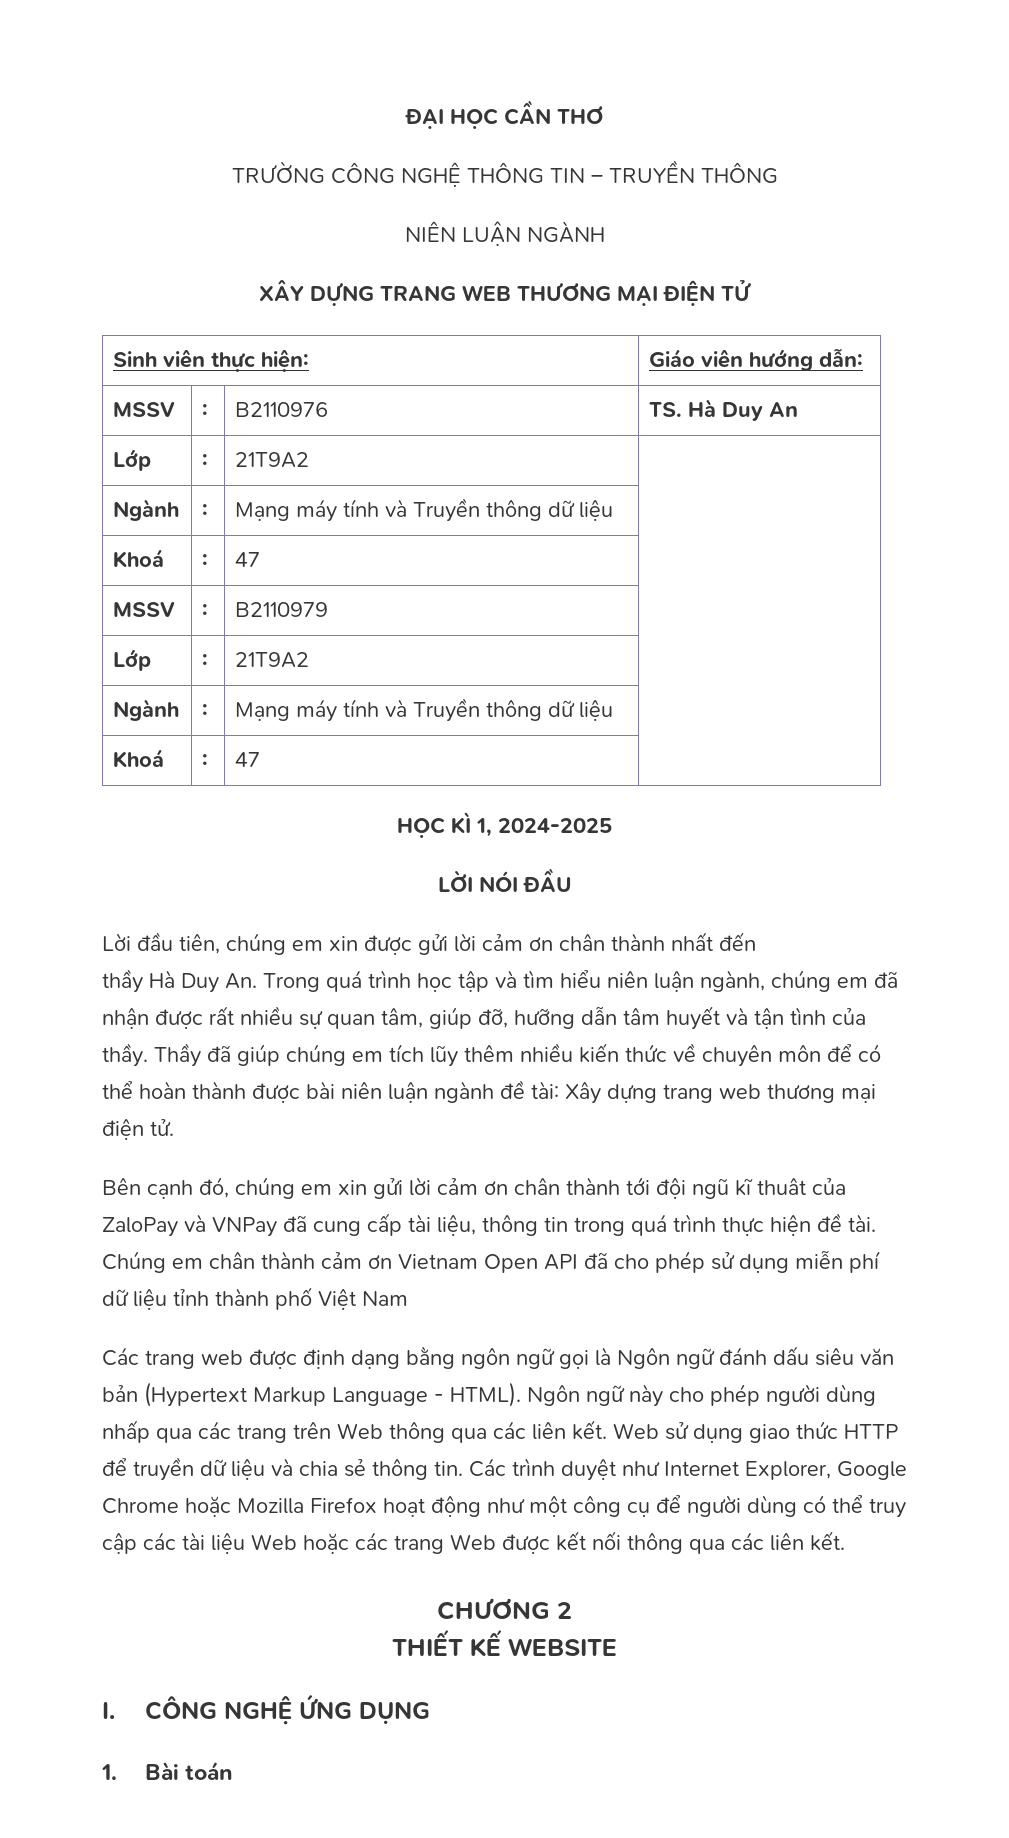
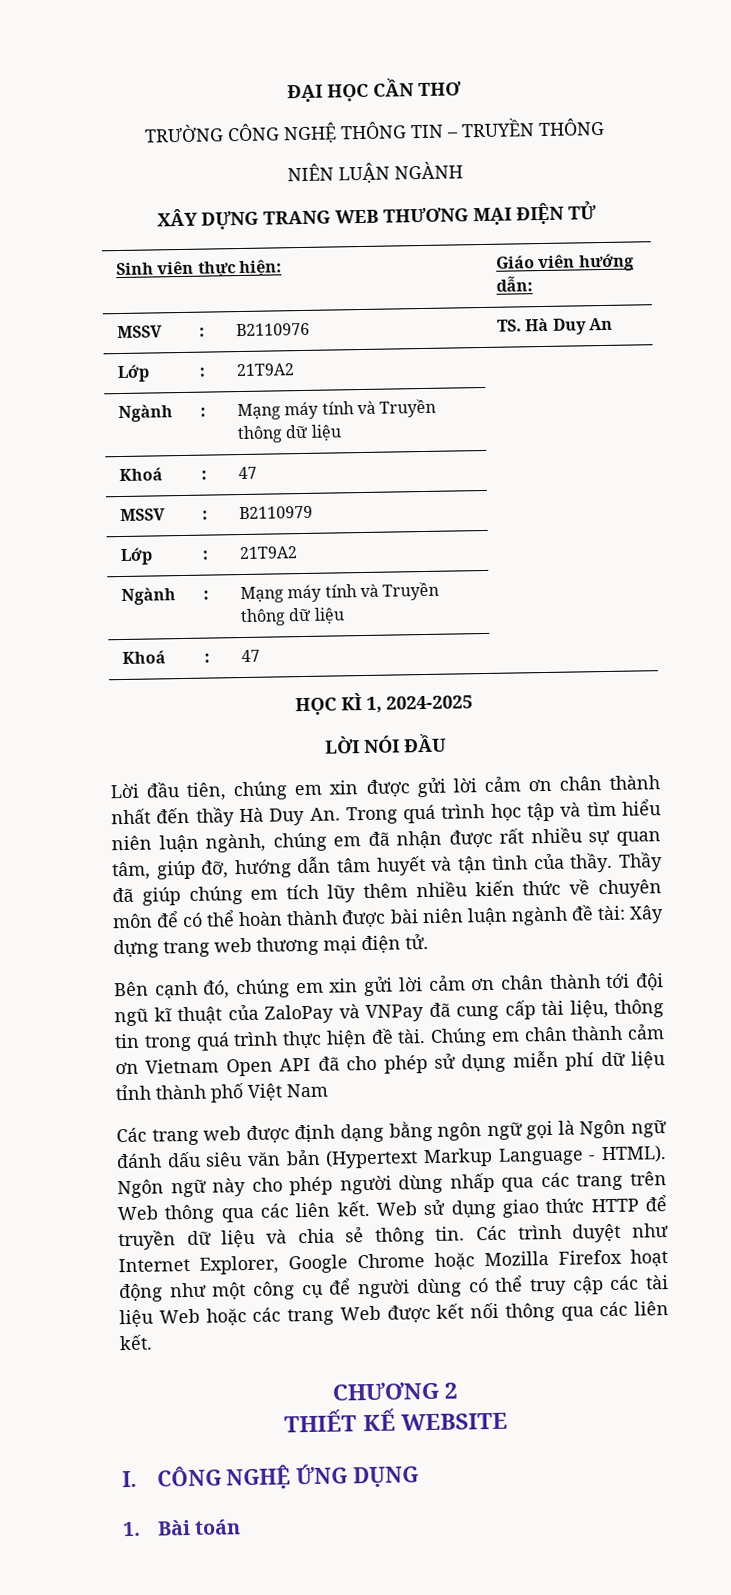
(756, 941) // -> (191, 815) none
[514,1008,575,1029] hưỡng -> [234,859,292,879] hướng
[757,1178,806,1195] thuât -> [177,1006,222,1025] thuật

